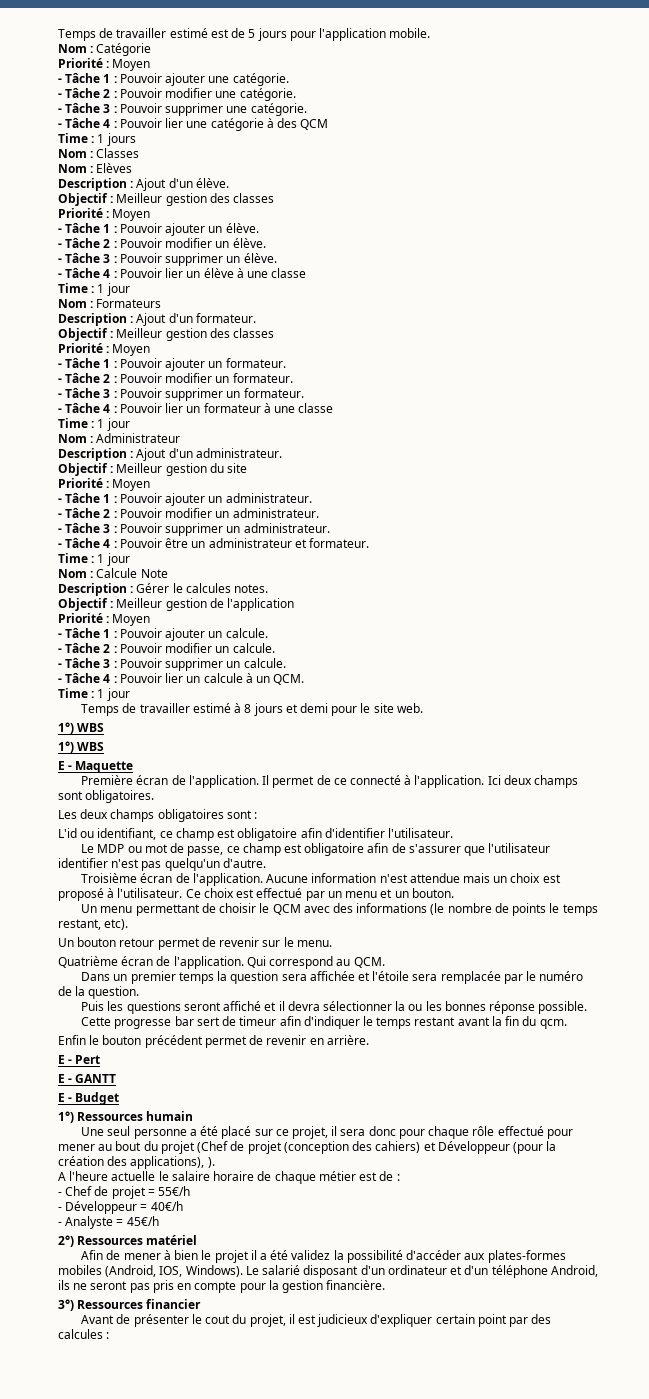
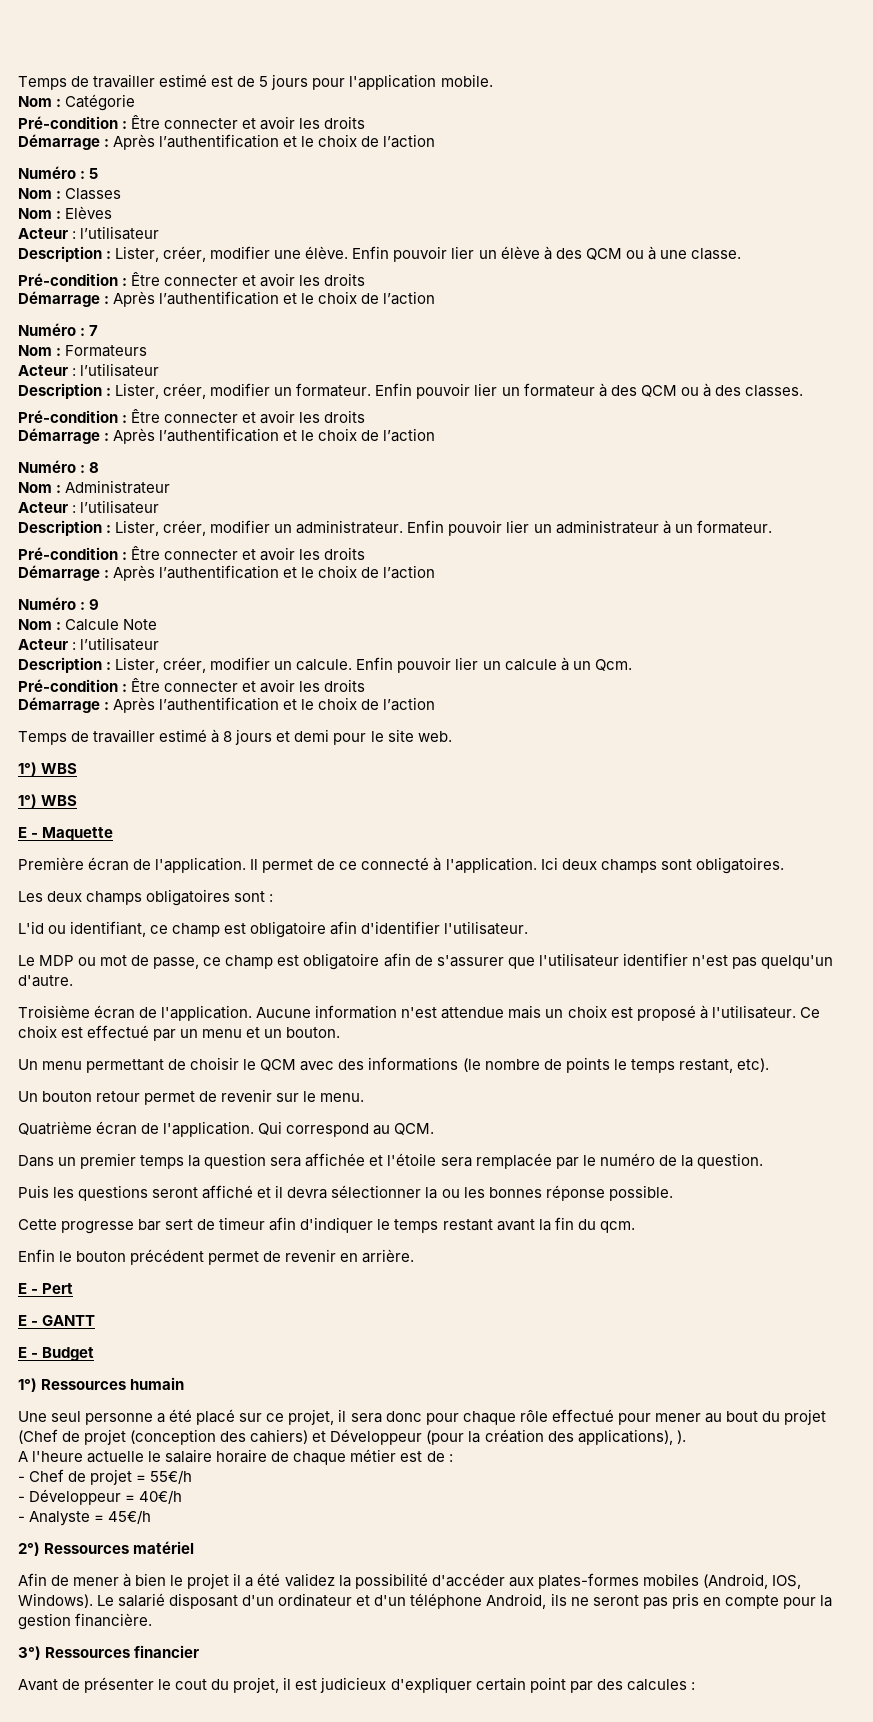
[58,58,151,71] [58,73,289,86] [58,88,296,101] [58,103,307,116] [58,118,329,131] [58,133,136,146] Priorité : Moyen // - Tâche 1 : Pouvoir ajouter une catégorie. // - Tâche 2 : Pouvoir modifier une catégorie. // - Tâche 3 : Pouvoir supprimer une catégorie. // - Tâche 4 : Pouvoir lier une catégorie à des QCM // Time : 1 jours -> [18,114,366,130] [18,134,436,150] [18,166,99,179] Pré-condition : Être connecter et avoir les droits // Démarrage : Après l’authentification et le choix de l’action // Numéro : 5
[58,178,229,191] [58,193,275,206] [58,208,151,221] [58,223,259,236] [58,238,266,248] [58,253,277,266] [58,268,307,278] [58,283,130,296] // Description : Ajout d'un élève. // Objectif : Meilleur gestion des classes // Priorité : Moyen // - Tâche 1 : Pouvoir ajouter un élève. // - Tâche 2 : Pouvoir modifier un élève. // - Tâche 3 : Pouvoir supprimer un élève. // - Tâche 4 : Pouvoir lier un élève à une classe // Time : 1 jour -> [18,226,160,240] [18,246,741,262] [18,271,366,287] [18,291,436,307] [18,323,99,336] // Acteur : l’utilisateur // Description : Lister, créer, modifier une élève. Enfin pouvoir lier un élève à des QCM ou à une classe. // Pré-condition : Être connecter et avoir les droits // Démarrage : Après l’authentification et le choix de l’action // Numéro : 7
[58,313,256,326] [58,328,275,341] [58,343,151,356] [58,358,286,371] [58,373,293,383] [58,388,304,401] [58,403,334,413] [58,418,130,431] // Description : Ajout d'un formateur. // Objectif : Meilleur gestion des classes // Priorité : Moyen // - Tâche 1 : Pouvoir ajouter un formateur. // - Tâche 2 : Pouvoir modifier un formateur. // - Tâche 3 : Pouvoir supprimer un formateur. // - Tâche 4 : Pouvoir lier un formateur à une classe // Time : 1 jour -> [18,363,160,377] [18,383,803,399] [18,408,366,424] [18,428,436,444] [18,460,100,473] // Acteur : l’utilisateur // Description : Lister, créer, modifier un formateur. Enfin pouvoir lier un formateur à des QCM ou à des classes. // Pré-condition : Être connecter et avoir les droits // Démarrage : Après l’authentification et le choix de l’action // Numéro : 8
[58,448,282,461] [58,463,248,476] [58,478,151,491] [58,493,312,506] [58,508,319,518] [58,523,330,536] [58,538,370,548] [58,553,130,566] // Description : Ajout d'un administrateur. // Objectif : Meilleur gestion du site // Priorité : Moyen // - Tâche 1 : Pouvoir ajouter un administrateur. // - Tâche 2 : Pouvoir modifier un administrateur. // - Tâche 3 : Pouvoir supprimer un administrateur. // - Tâche 4 : Pouvoir être un administrateur et formateur. // Time : 1 jour -> [18,500,160,514] [18,520,772,536] [18,545,366,561] [18,565,436,581] [18,597,100,610] // Acteur : l’utilisateur // Description : Lister, créer, modifier un administrateur. Enfin pouvoir lier un administrateur à un formateur. // Pré-condition : Être connecter et avoir les droits // Démarrage : Après l’authentification et le choix de l’action // Numéro : 9
[58,583,269,596] [58,598,295,611] [58,613,151,626] [58,628,268,641] [58,643,275,653] [58,658,286,671] [58,673,162,683] // Description : Gérer le calcules notes. // Objectif : Meilleur gestion de l'application // Priorité : Moyen // - Tâche 1 : Pouvoir ajouter un calcule. // - Tâche 2 : Pouvoir modifier un calcule. // - Tâche 3 : Pouvoir supprimer un calcule. // - Tâche 4 : Pouvoir -> [18,637,160,651] [18,657,452,673] // Acteur : l’utilisateur // Description : Lister, créer, modifier un calcule. Enfin pouvoir
[273,674,305,685] [58,688,130,701] QCM. // Time : 1 jour -> [594,659,632,671] [18,677,366,693] [18,697,436,713] Qcm. // Pré-condition : Être connecter et avoir les droits // Démarrage : Après l’authentification et le choix de l’action

